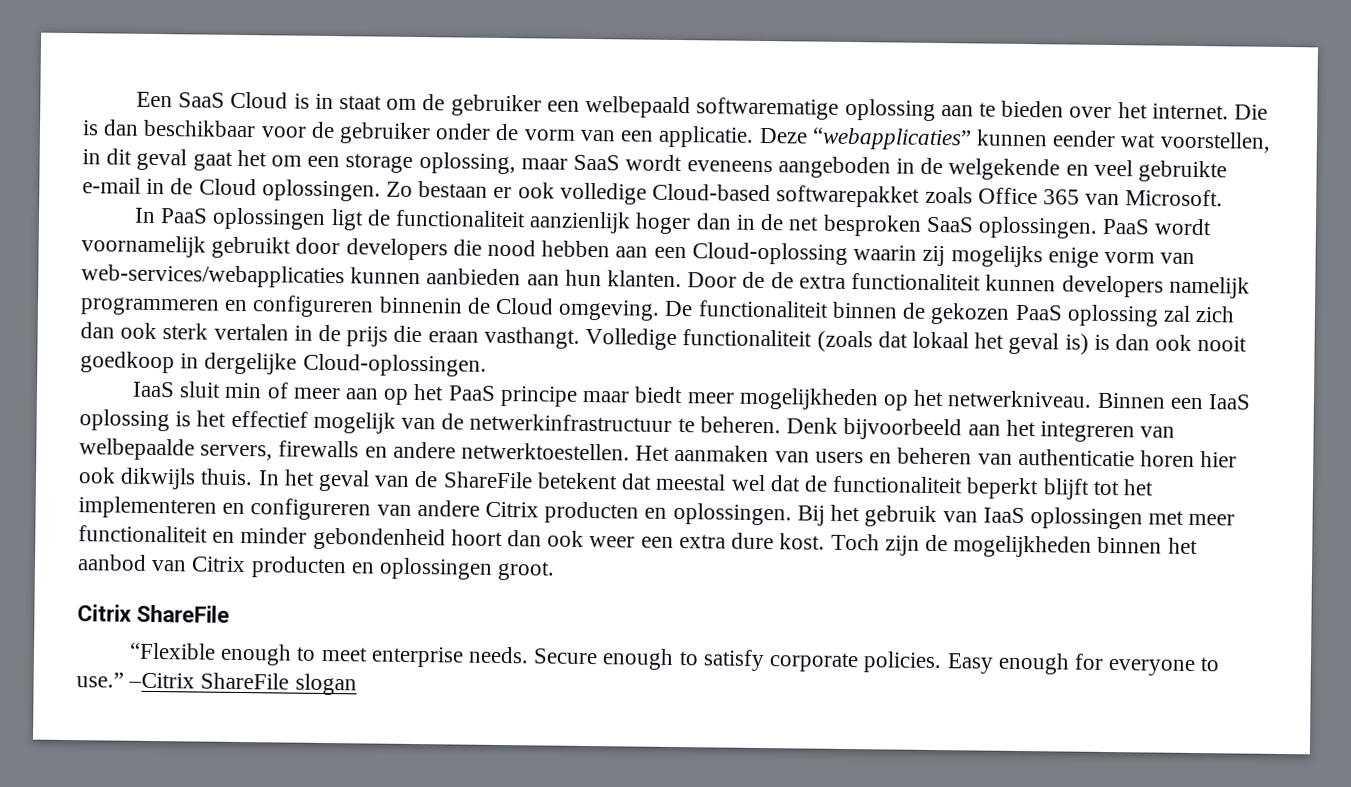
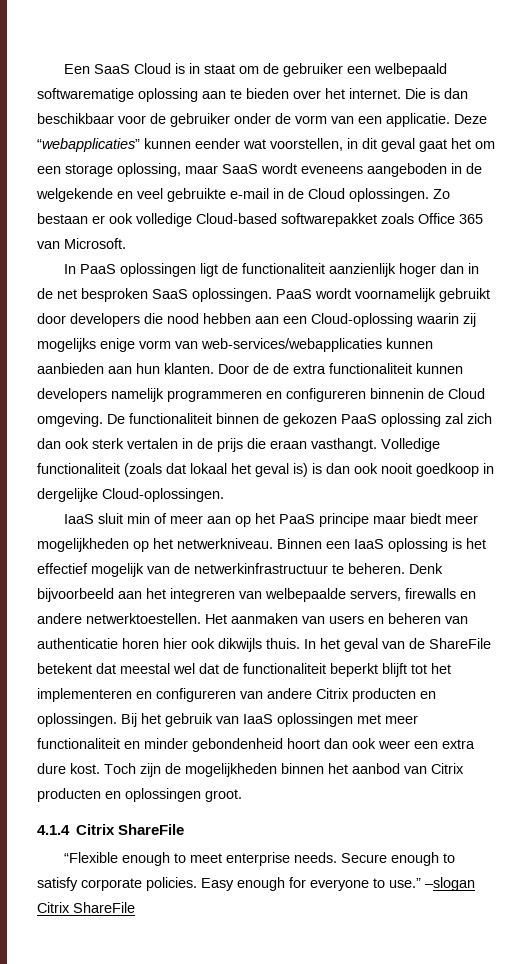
(556, 570) none -> [37,825,70,835] 4.1.4
[128,672,357,696] –Citrix ShareFile slogan -> [425,877,475,891] [37,902,135,913] –slogan Citrix ShareFile

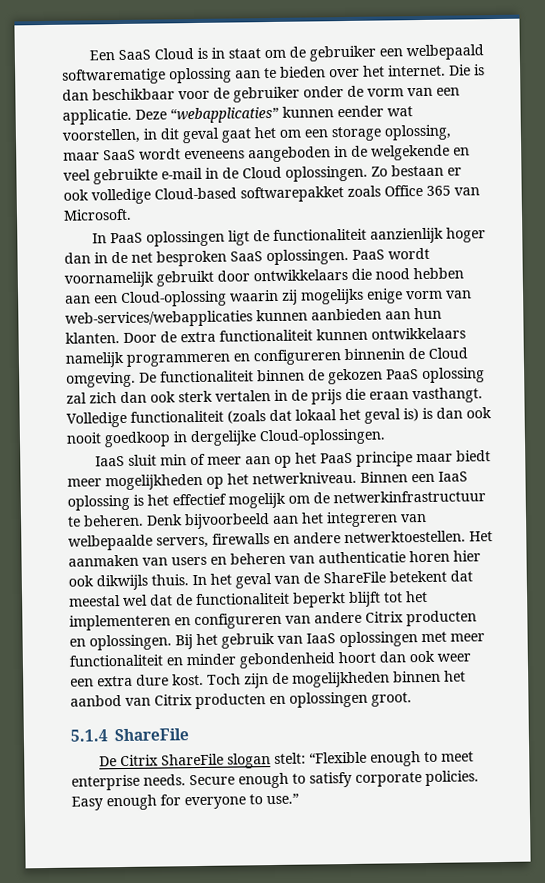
[70,313,140,327] developers -> [253,268,348,282] ontwikkelaars
[273,363,289,374] de -> (177, 337) none
[37,388,107,402] developers -> [371,327,466,340] ontwikkelaars
[147,566,170,574] van -> [288,495,310,504] om
[37,824,185,835] 4.1.4 Citrix ShareFile // -> [70,728,189,742] [99,752,307,769] 5.1.4 ShareFile // De Citrix ShareFile slogan stelt:
[425,877,475,891] [37,902,135,913] –slogan Citrix ShareFile -> (299, 799) none

